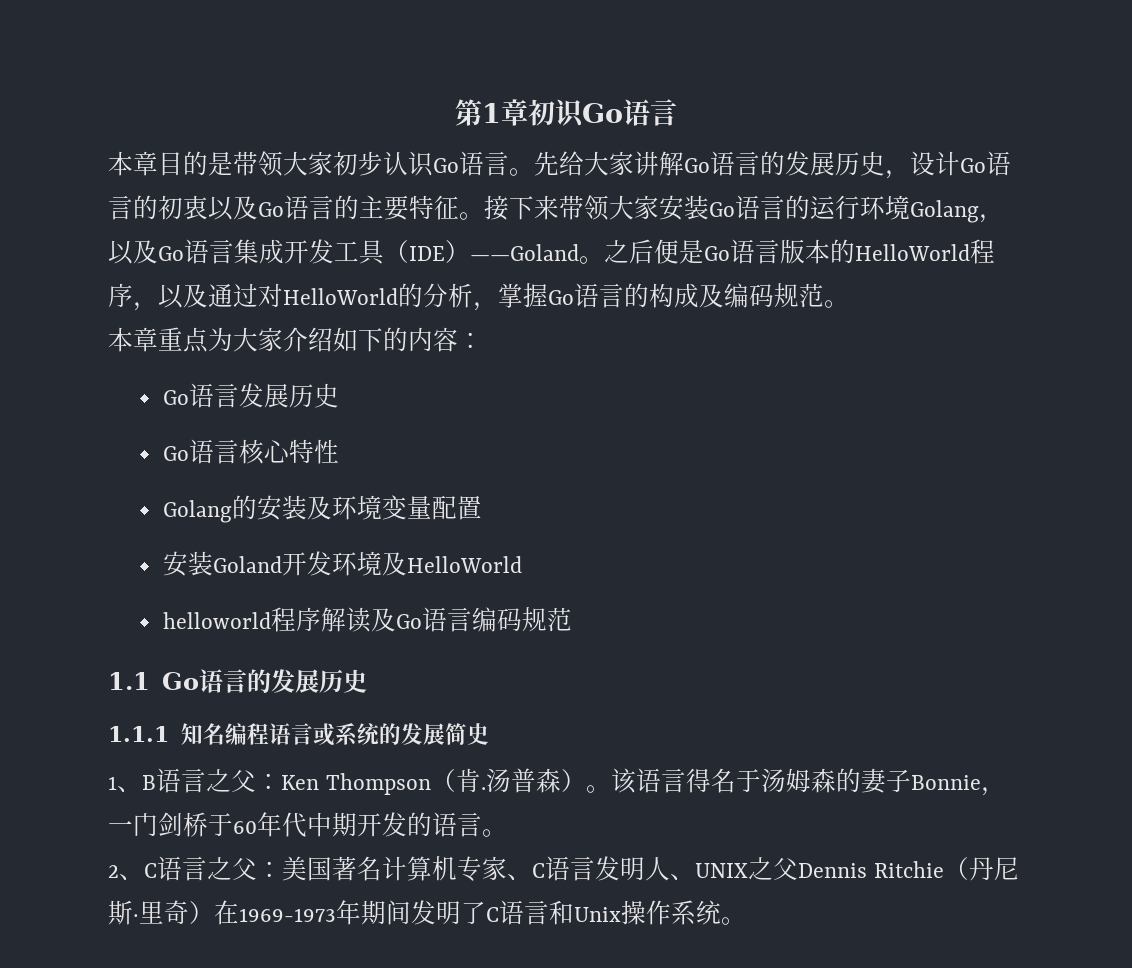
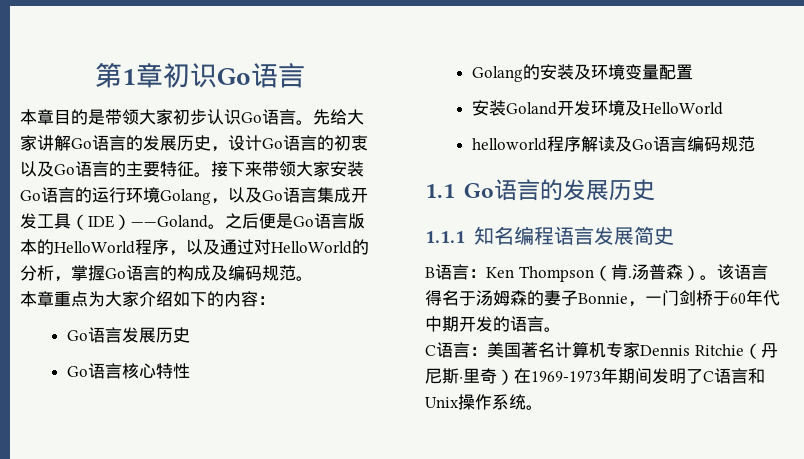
[313,723,402,746] 或系统的 -> (594, 235) none
[108,776,142,793] 1、 -> (674, 235) none
[206,769,256,792] 之父 -> (469, 272) none
[108,856,257,881] 2、C语言之父 -> [425,342,470,358] C语言
[507,856,798,881] 、C语言发明人、UNIX之父 -> (640, 350) none

